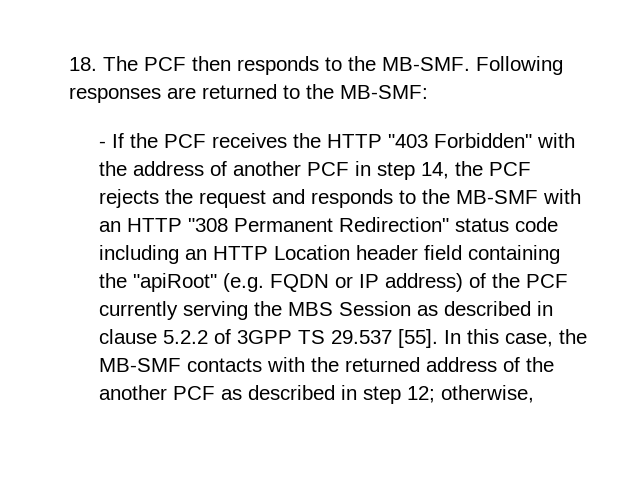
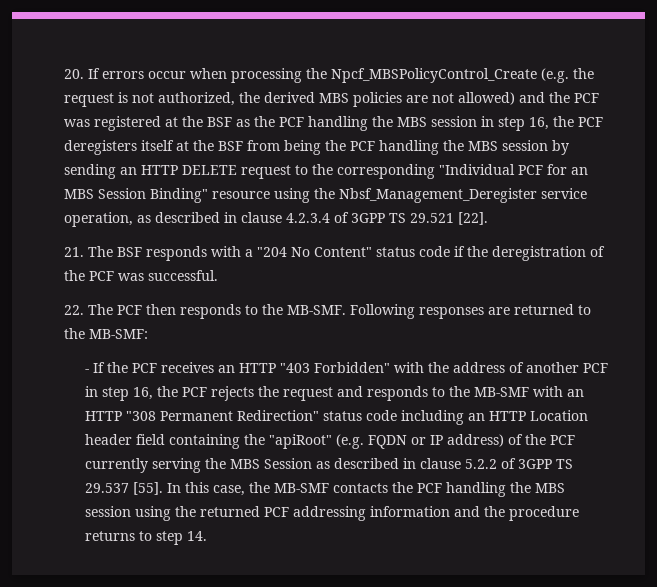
[69,57,98,71] 18. -> [63,68,594,83] [63,92,599,107] [63,116,603,131] [63,140,569,155] [63,164,588,179] [63,188,587,203] [63,212,488,227] [63,246,605,261] [63,270,218,281] [63,305,84,315] 20. If errors occur when processing the Npcf_MBSPolicyControl_Create (e.g. the request is not authorized, the derived MBS policies are not allowed) and the PCF was registered at the BSF as the PCF handling the MBS session in step 16, the PCF deregisters itself at the BSF from being the PCF handling the MBS session by sending an HTTP DELETE request to the corresponding "Individual PCF for an MBS Session Binding" resource using the Nbsf_Management_Deregister service operation, as described in clause 4.2.3.4 of 3GPP TS 29.521 [22]. // 21. The BSF responds with a "204 No Content" status code if the deregistration of the PCF was successful. // 22.
[293,133,322,148] the -> [218,365,236,373] an
[421,162,450,179] 14, -> [133,387,154,400] 16,
[267,357,555,372] [99,385,535,404] with the returned address of the another PCF as described in step 12; otherwise, -> [392,482,566,497] [85,506,580,521] [85,531,208,545] the PCF handling the MBS session using the returned PCF addressing information and the procedure returns to step 14.

